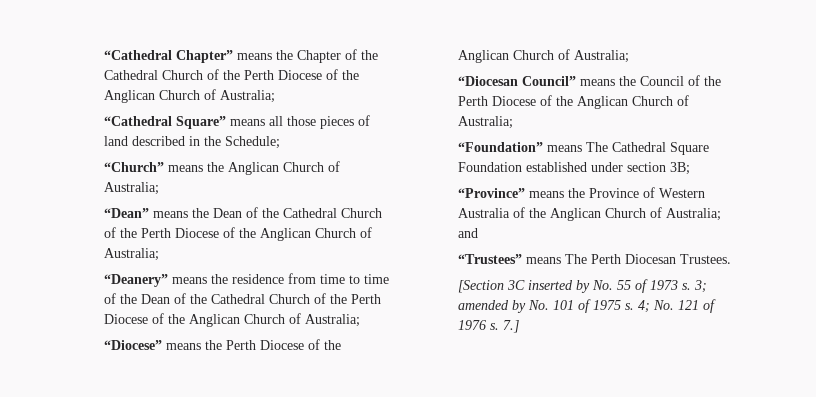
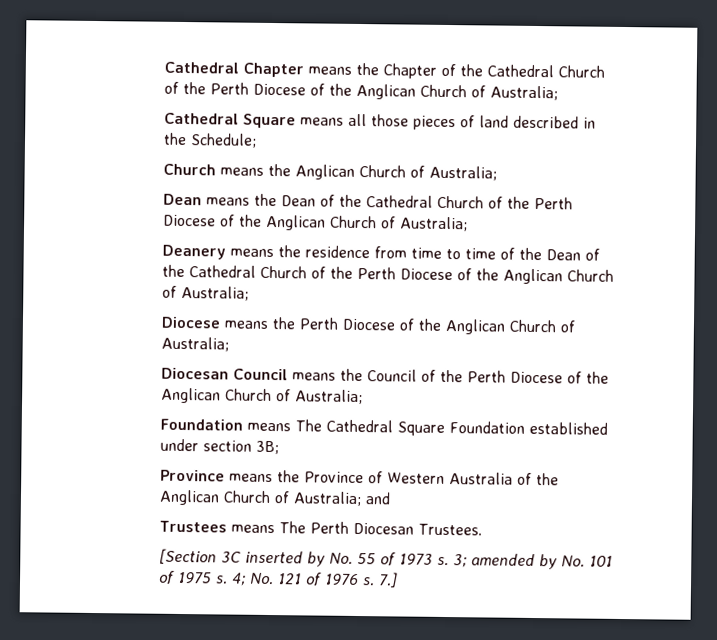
[103,50,233,63] “Cathedral Chapter” -> [163,61,304,78] Cathedral Chapter
[103,116,226,129] “Cathedral Square” -> [163,112,296,129] Cathedral Square
[103,162,164,172] “Church” -> [162,163,216,176] Church
[103,208,149,218] “Dean” -> [162,193,202,206] Dean
[103,274,168,287] “Deanery” -> [161,244,226,260] Deanery
[103,340,162,350] “Diocese” -> [160,316,221,329] Diocese
[457,76,576,86] “Diocesan Council” -> [160,367,288,381] Diocesan Council
[457,142,543,152] “Foundation” -> [159,418,243,431] Foundation
[457,188,525,198] “Province” -> [159,469,225,482] Province
[457,254,522,264] “Trustees” -> [158,520,227,533] Trustees

